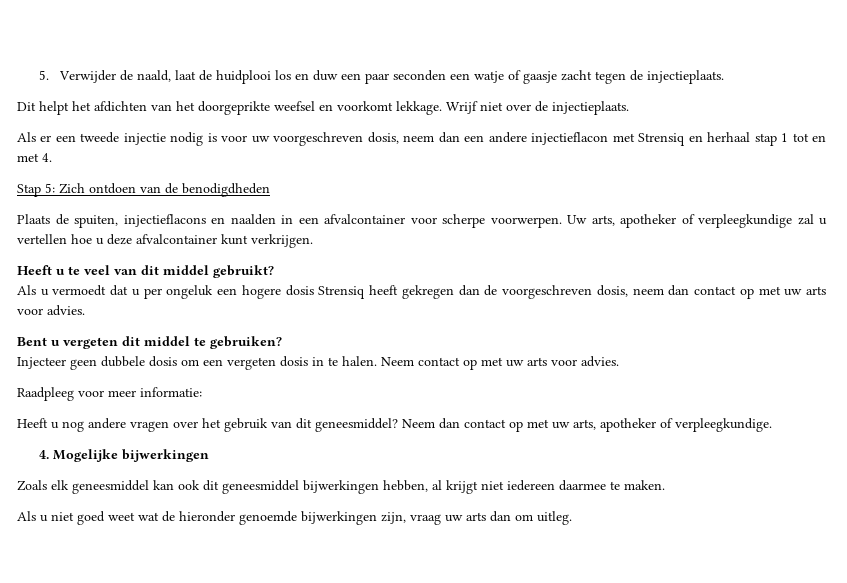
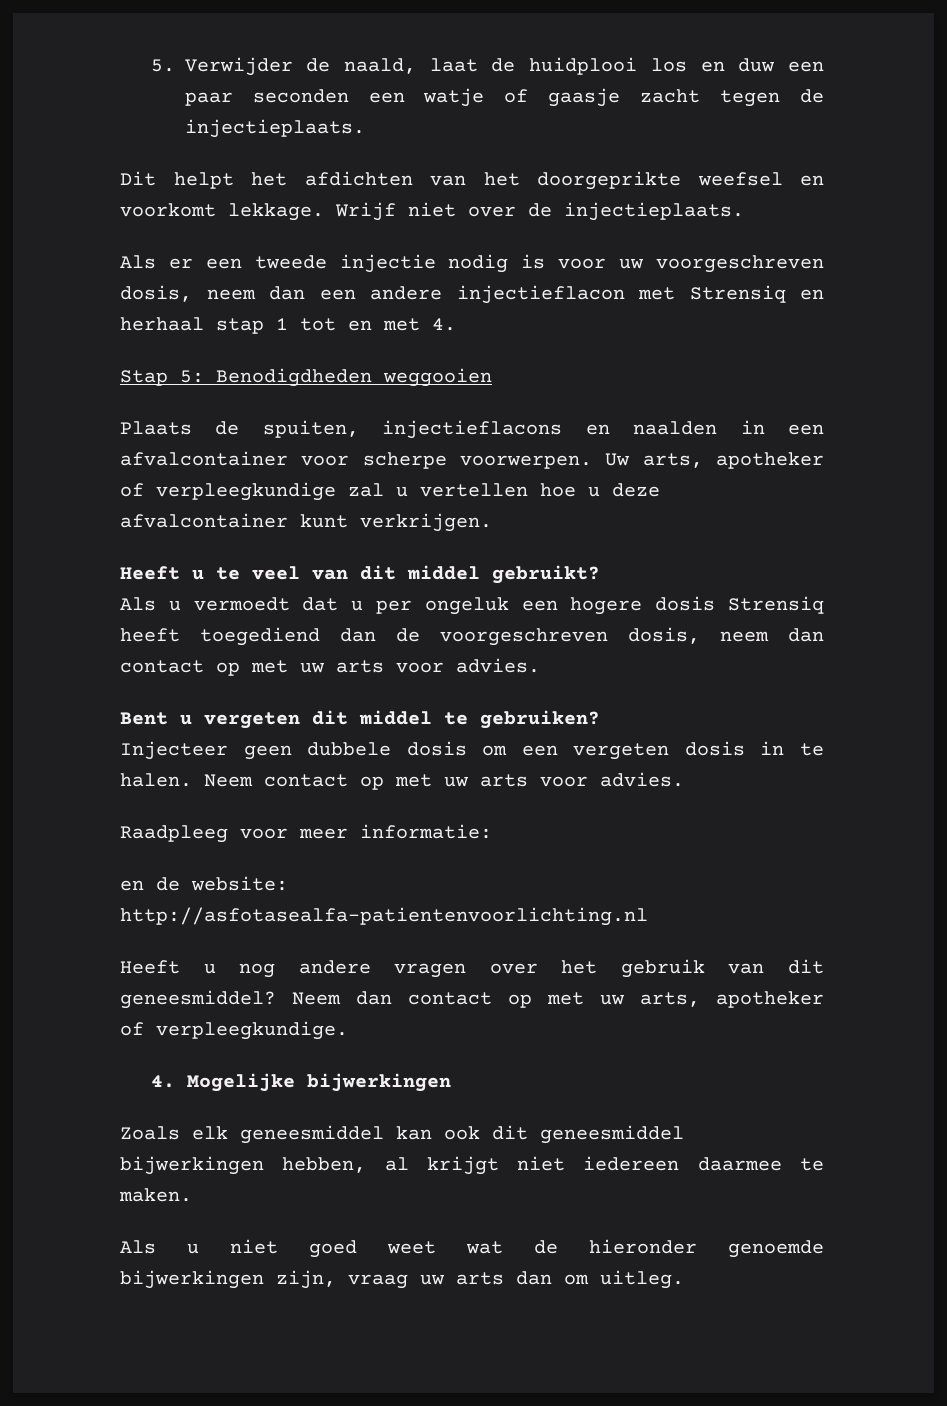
[59,183,270,197] Zich ontdoen van de benodigdheden -> [216,368,492,387] Benodigdheden weggooien
[401,285,454,299] gekregen -> [200,627,320,646] toegediend
(202, 392) none -> [120,876,288,891] [120,907,648,926] // en de website: http://asfotasealfa-patientenvoorlichting.nl

